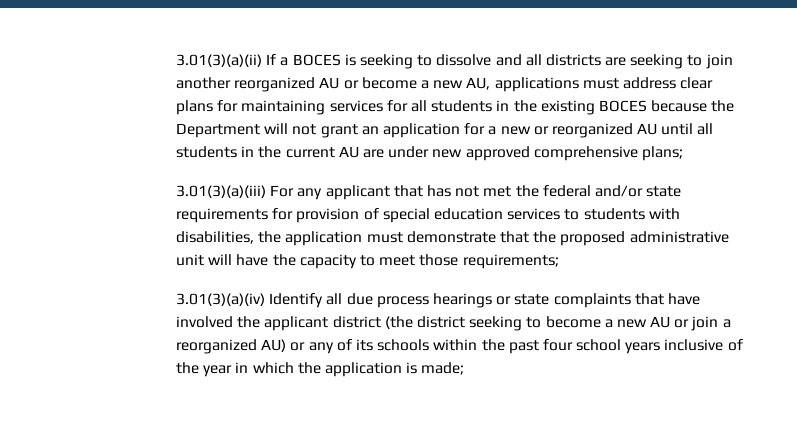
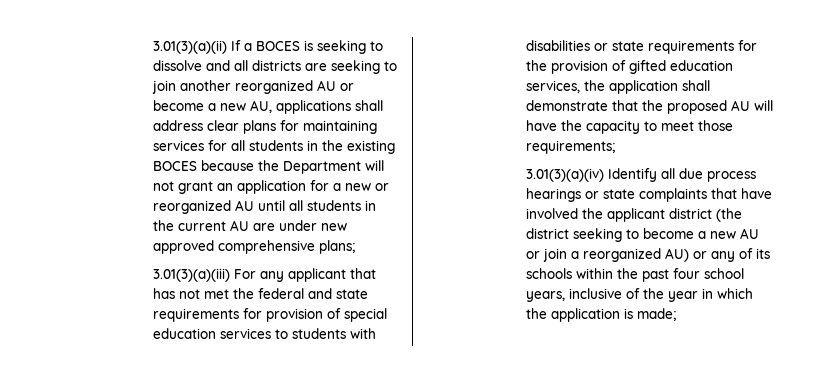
[582,78,619,89] must -> [355,100,384,111] shall
[594,185,643,197] and/or -> [308,288,333,299] and
[176,231,403,246] disabilities, the application must -> [526,40,758,54] [526,60,734,74] [526,80,711,94] disabilities or state requirements for the provision of gifted education services, the application shall
[629,231,729,243] [176,254,205,266] administrative unit -> [731,100,751,111] AU
[625,342,661,354] years -> [526,291,566,302] years,

